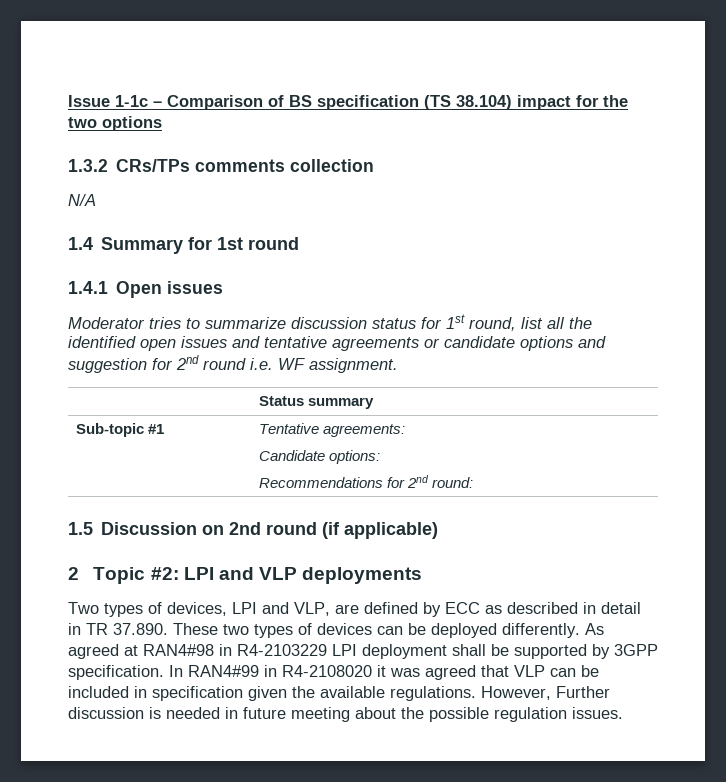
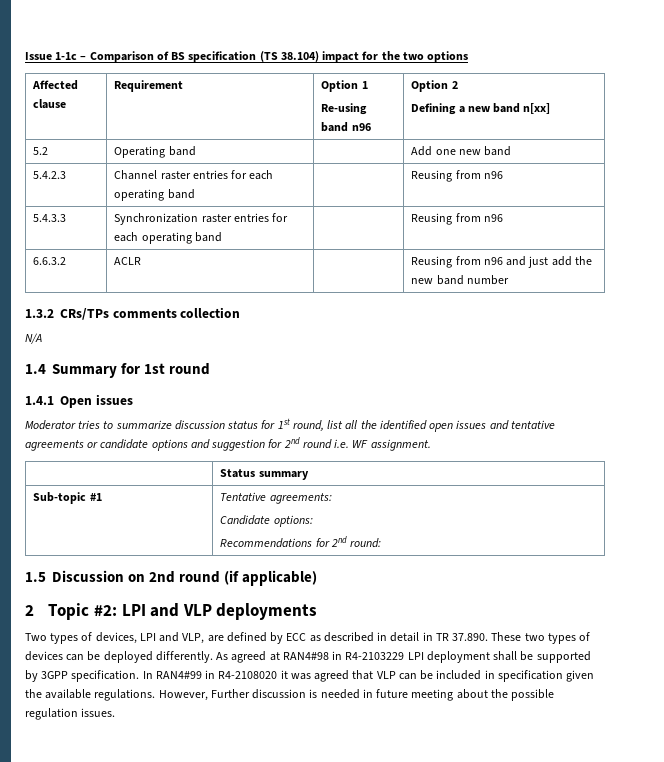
(162, 123) none -> [32,80,79,90] [33,99,67,109] [114,80,184,92] [321,80,368,92] [321,103,368,115] [321,122,371,132] [411,80,458,92] [411,103,551,115] [33,147,49,155] [114,146,196,158] [411,146,512,156] [33,171,67,179] [114,170,274,180] [114,189,195,201] [411,170,503,182] [33,214,67,222] [114,213,289,225] [114,232,222,244] [411,213,503,225] [33,257,67,265] [114,257,142,265] [411,256,592,268] [411,275,509,285] // Affected clause | Requirement | Option 1 // Re-using band n96 | Option 2 // Defining a new band n[xx] // 5.2 | Operating band | | Add one new band // 5.4.2.3 | Channel raster entries for each operating band | | Reusing from n96 // 5.4.3.3 | Synchronization raster entries for each operating band | | Reusing from n96 // 6.6.3.2 | ACLR | | Reusing from n96 and just add the new band number

